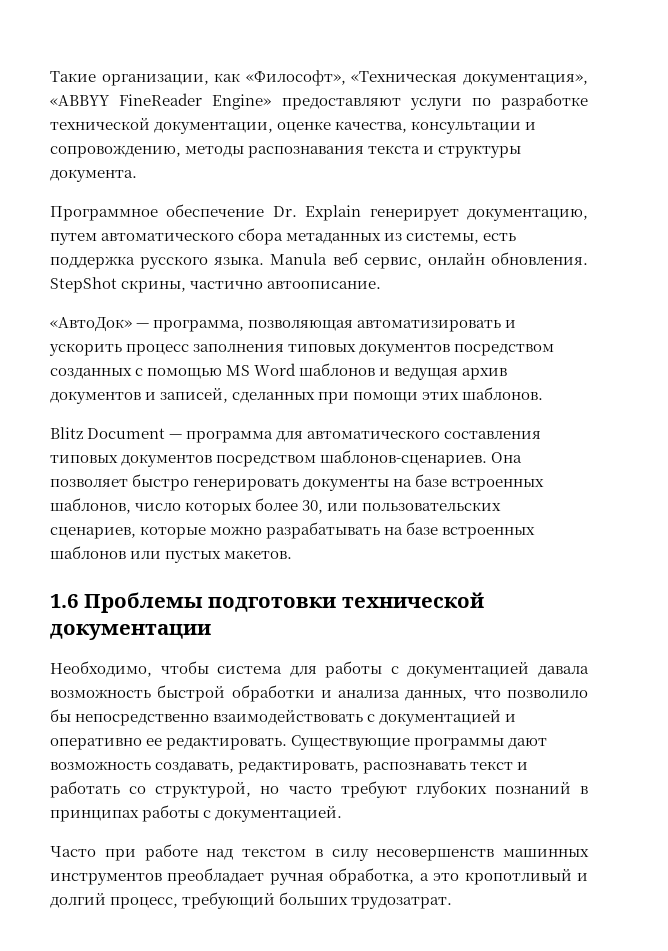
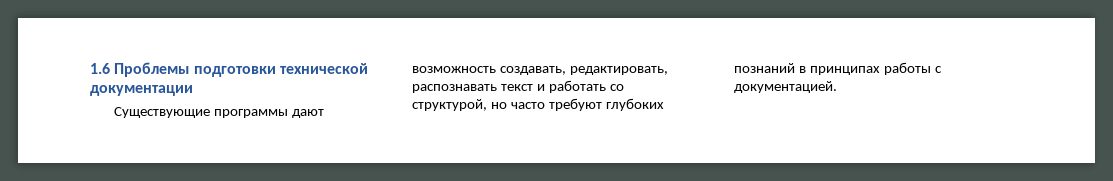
[50,70,588,86] [50,93,588,110] [50,117,537,134] [50,145,522,158] [50,169,137,182] [50,204,588,221] [50,228,517,245] [50,252,589,269] [50,277,382,293] [50,317,517,332] [49,343,555,356] [50,363,508,380] [50,387,544,404] [50,427,542,443] [50,450,523,467] [50,474,545,491] [50,498,502,515] [50,522,536,539] [50,546,293,563] Такие организации, как «Философт», «Техническая документация», «ABBYY FineReader Engine» предоставляют услуги по разработке технической документации, оценке качества, консультации и сопровождению, методы распознавания текста и структуры документа. // Программное обеспечение Dr. Explain генерирует документацию, путем автоматического сбора метаданных из системы, есть поддержка русского языка. Manula веб сервис, онлайн обновления. StepShot скрины, частично автоописание. // «АвтоДок» — программа, позволяющая автоматизировать и ускорить процесс заполнения типовых документов посредством созданных с помощью MS Word шаблонов и ведущая архив документов и записей, сделанных при помощи этих шаблонов. // Blitz Document — программа для автоматического составления типовых документов посредством шаблонов-сценариев. Она позволяет быстро генерировать документы на базе встроенных шаблонов, число которых более 30, или пользовательских сценариев, которые можно разрабатывать на базе встроенных шаблонов или пустых макетов. // -> (90, 68) none
[50,661,589,678] [50,685,588,702] [50,709,517,726] [50,737,288,750] Необходимо, чтобы система для работы с документацией давала возможность быстрой обработки и анализа данных, что позволило бы непосредственно взаимодействовать с документацией и оперативно ее редактировать. -> (193, 90) none
[50,844,589,861] [50,868,589,885] [50,892,453,909] // Часто при работе над текстом в силу несовершенств машинных инструментов преобладает ручная обработка, а это кропотливый и долгий процесс, требующий больших трудозатрат. -> (837, 87) none

